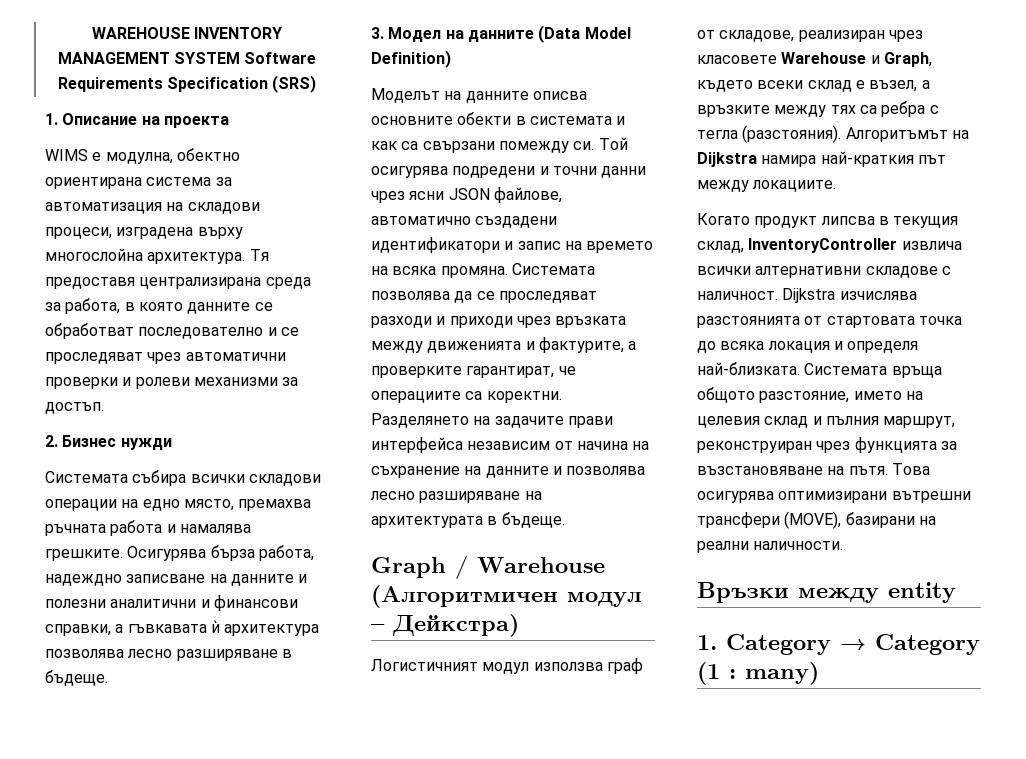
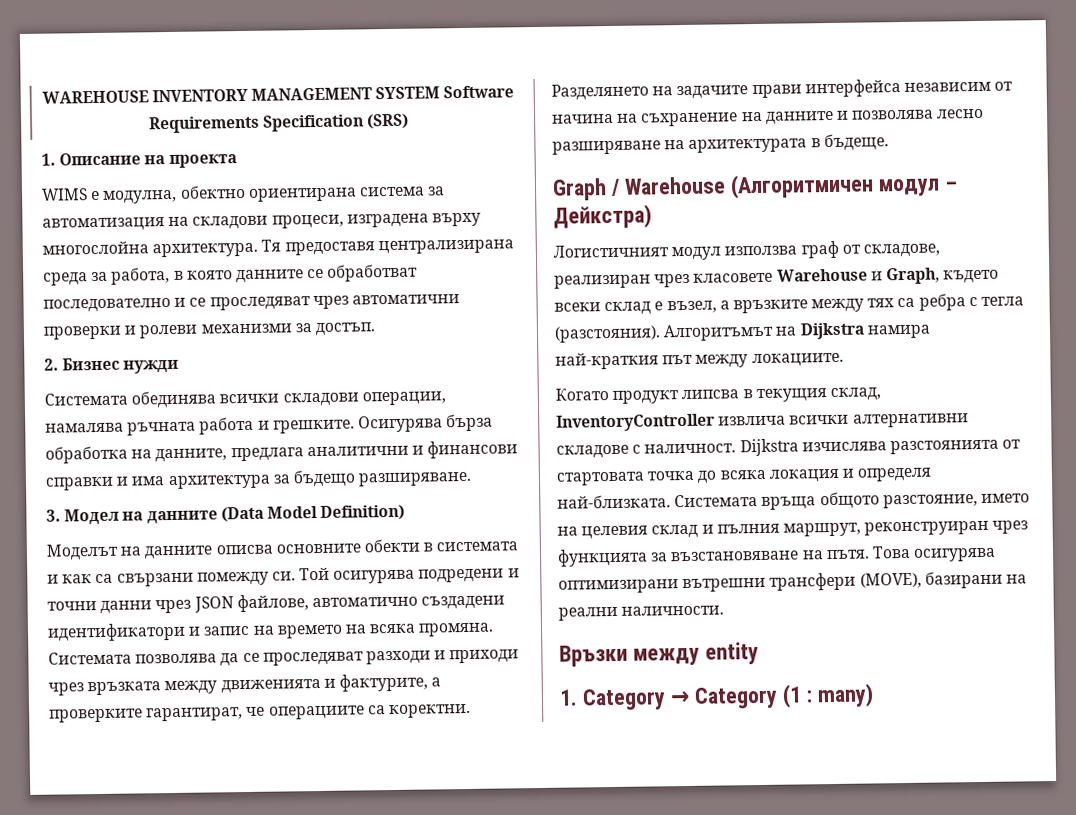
[132,470,187,486] събира -> [131,390,217,409] обединява
[45,499,312,511] операции на едно място, премахва -> [361,391,446,406] [45,422,124,433] операции, намалява
[179,524,251,533] намалява -> (270, 425) none
[258,545,314,561] [45,574,308,586] [45,595,298,611] [45,620,320,636] [45,649,292,661] [45,670,108,686] работа, надеждно записване на данните и полезни аналитични и финансови справки, а гъвкавата ѝ архитектура позволява лесно разширяване в бъдеще. -> [45,440,519,464] [45,469,473,491] обработка на данните, предлага аналитични и финансови справки и има архитектура за бъдещо разширяване.
[409,191,445,200] ясни -> (192, 606) none

